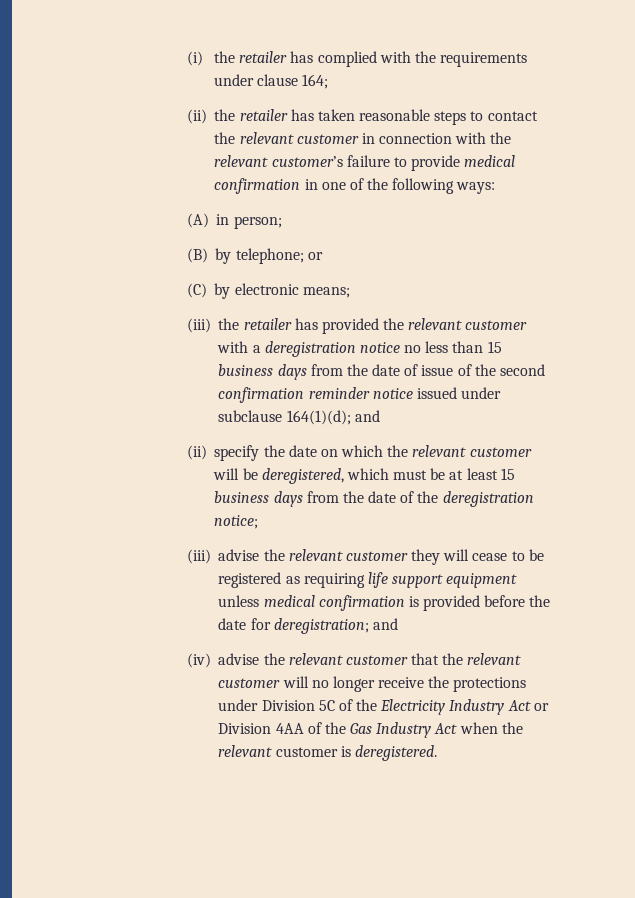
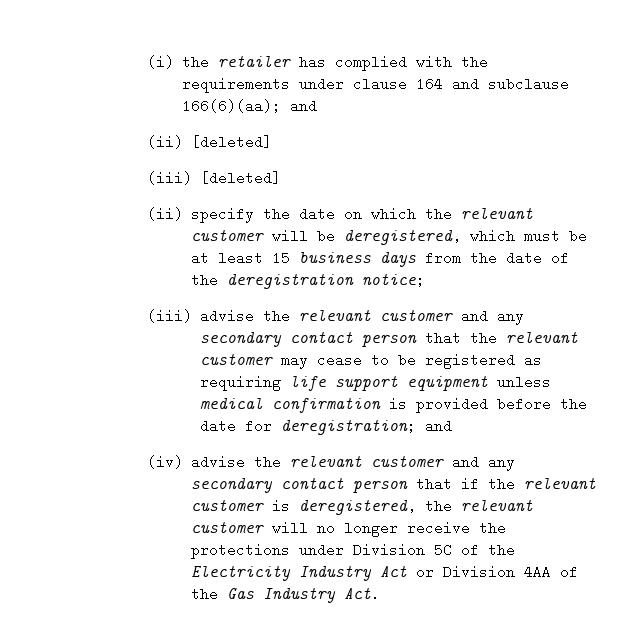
[302,74,329,89] [186,109,538,125] [214,132,512,144] [214,155,516,171] [214,178,496,194] [186,213,282,229] [186,248,323,264] [186,283,350,299] [186,318,528,334] [217,341,502,357] [218,364,546,380] [218,387,502,403] [218,410,380,425] 164; // (ii) the retailer has taken reasonable steps to contact the relevant customer in connection with the relevant customer’s failure to provide medical confirmation in one of the following ways: // (A) in person; // (B) by telephone; or // (C) by electronic means; // (iii) the retailer has provided the relevant customer with a deregistration notice no less than 15 business days from the date of issue of the second confirmation reminder notice issued under subclause 164(1)(d); and -> [416,77,570,91] [182,99,318,113] [146,135,273,149] [146,171,282,185] 164 and subclause 166(6)(aa); and // (ii) [deleted] // (iii) [deleted]
[411,549,470,565] they will -> [461,309,525,325] [200,331,579,347] [200,353,309,369] and any secondary contact person that the relevant customer may
[411,653,440,665] that -> [452,455,516,471] [191,477,597,493] [191,499,417,515] and any secondary contact person that if the relevant customer is deregistered,
[434,722,523,734] [218,745,437,761] Act when the relevant customer is deregistered. -> [344,587,381,601] Act.

